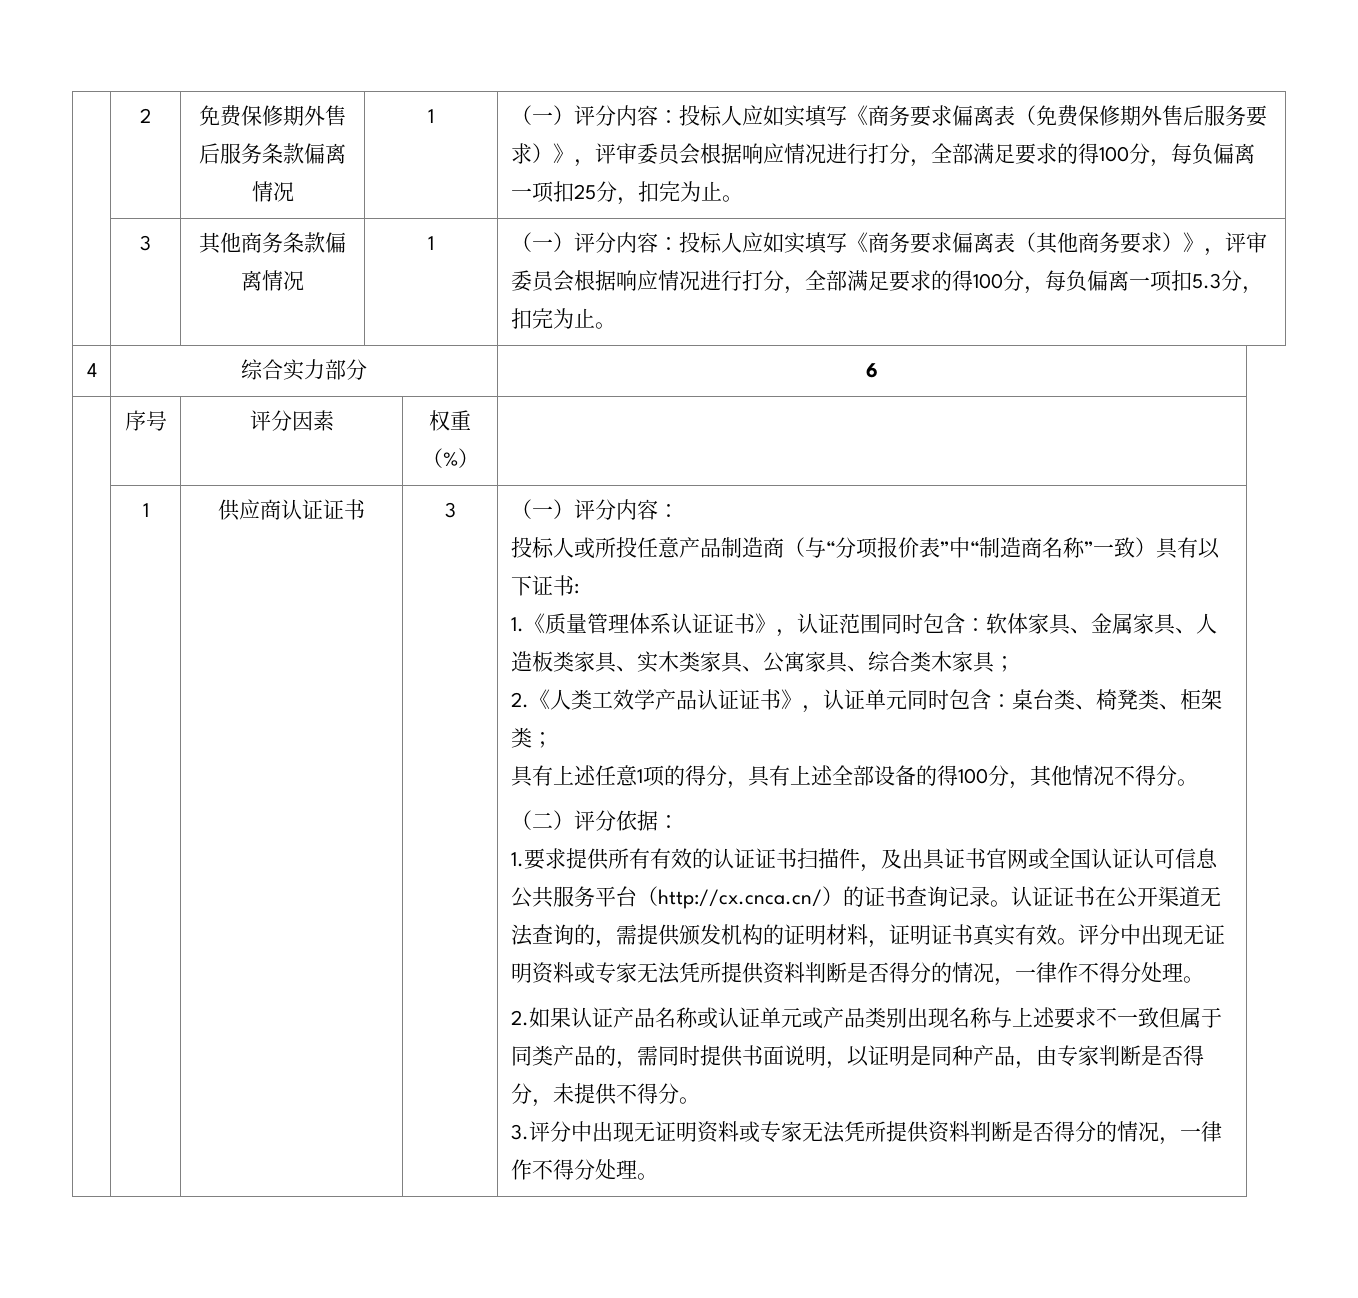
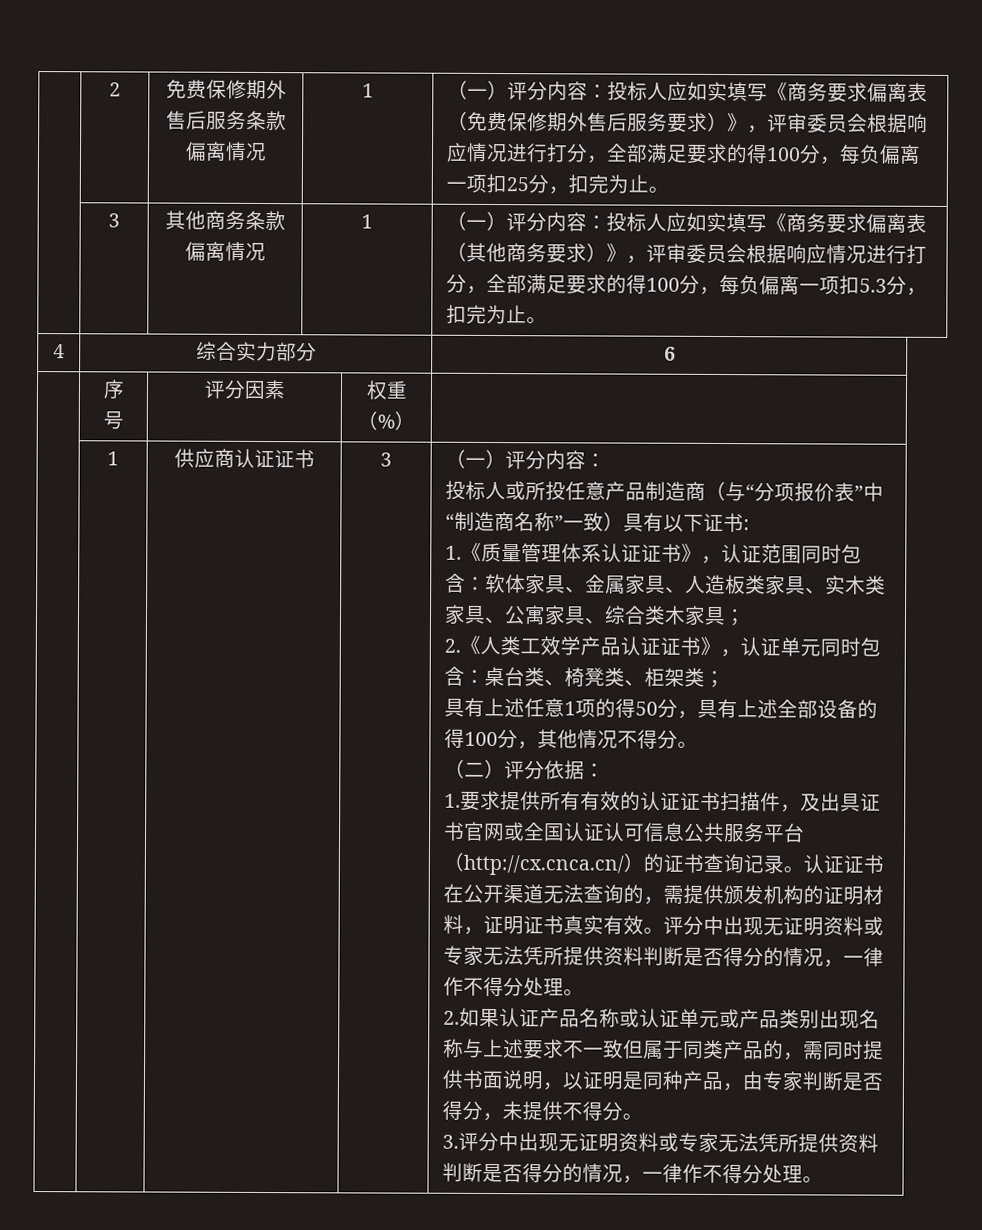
(706, 775) none -> [635,701,659,716] 50

